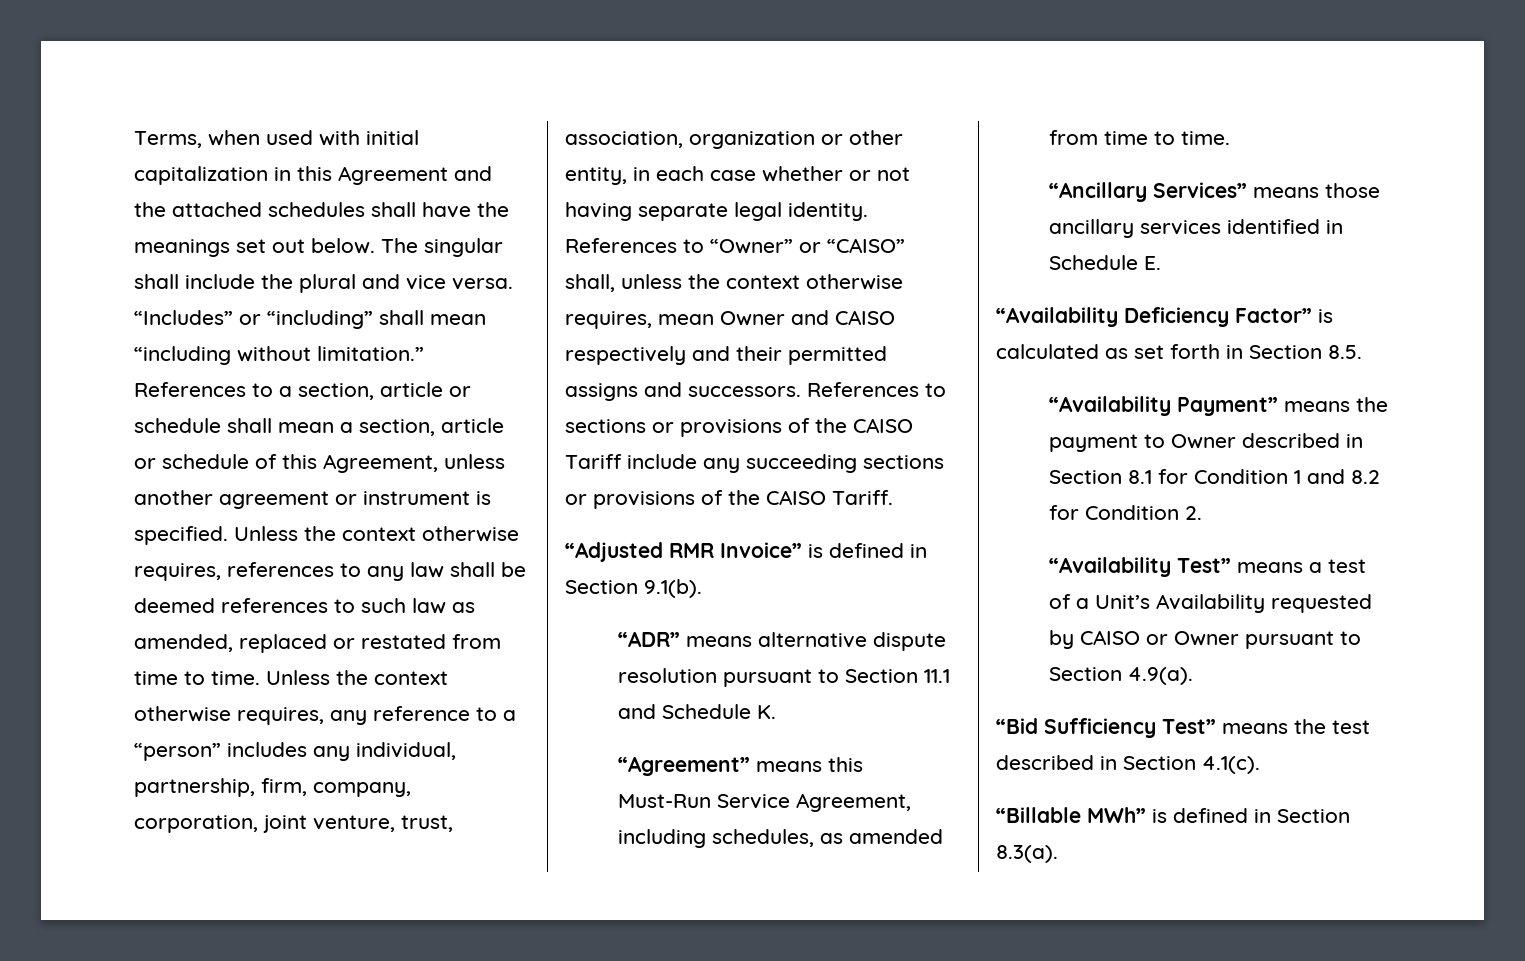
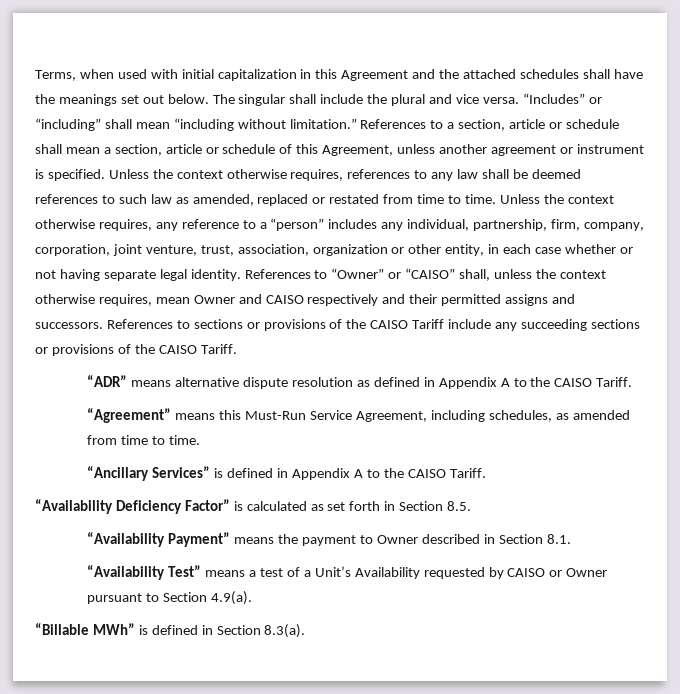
[565,542,927,562] [565,579,702,598] // “Adjusted RMR Invoice” is defined in Section 9.1(b). -> (237, 349) none
[723,669,951,687] [618,704,777,719] pursuant to Section 11.1 and Schedule K. -> [356,377,633,389] as defined in Appendix A to the CAISO Tariff.
[1253,183,1381,198] [1049,219,1344,238] [1049,255,1162,270] means those ancillary services identified in Schedule E. -> [214,468,486,480] is defined in Appendix A to the CAISO Tariff.
[1128,469,1381,484] [1049,505,1203,520] 8.1 for Condition 1 and 8.2 for Condition 2. -> [546,534,571,544] 8.1.
[996,718,1370,738] [996,755,1260,774] // “Bid Sufficiency Test” means the test described in Section 4.1(c). -> (253, 598) none

